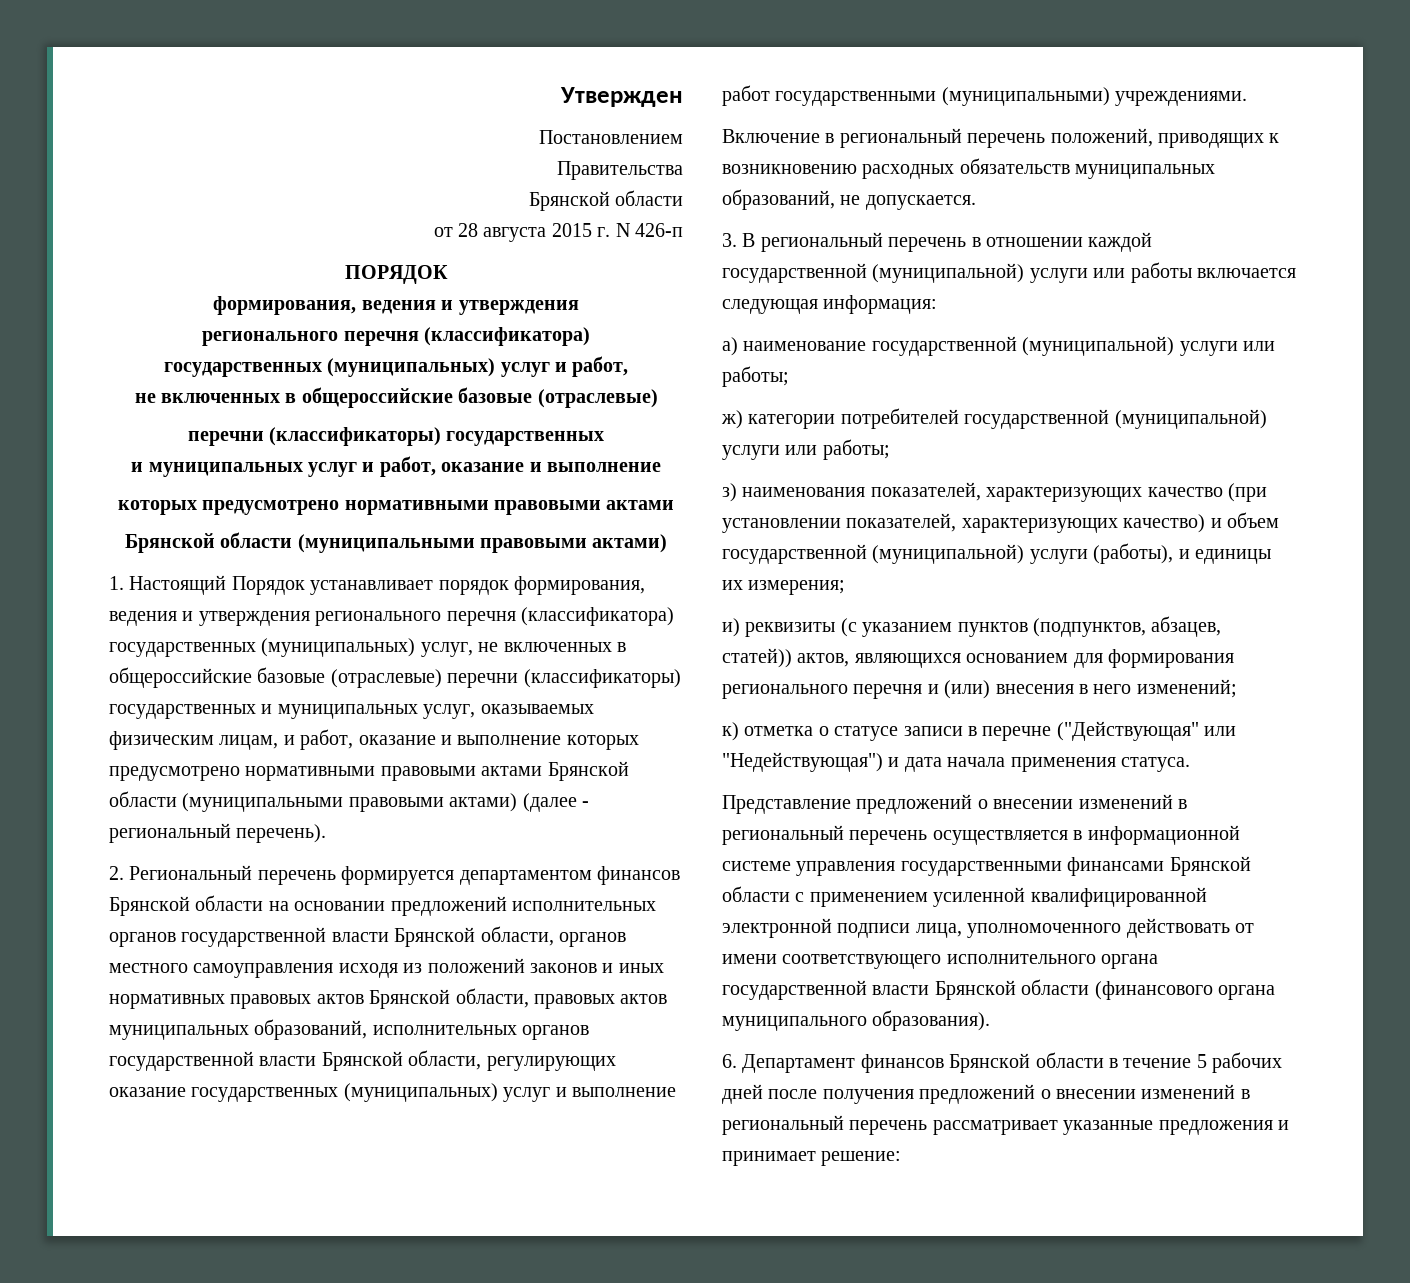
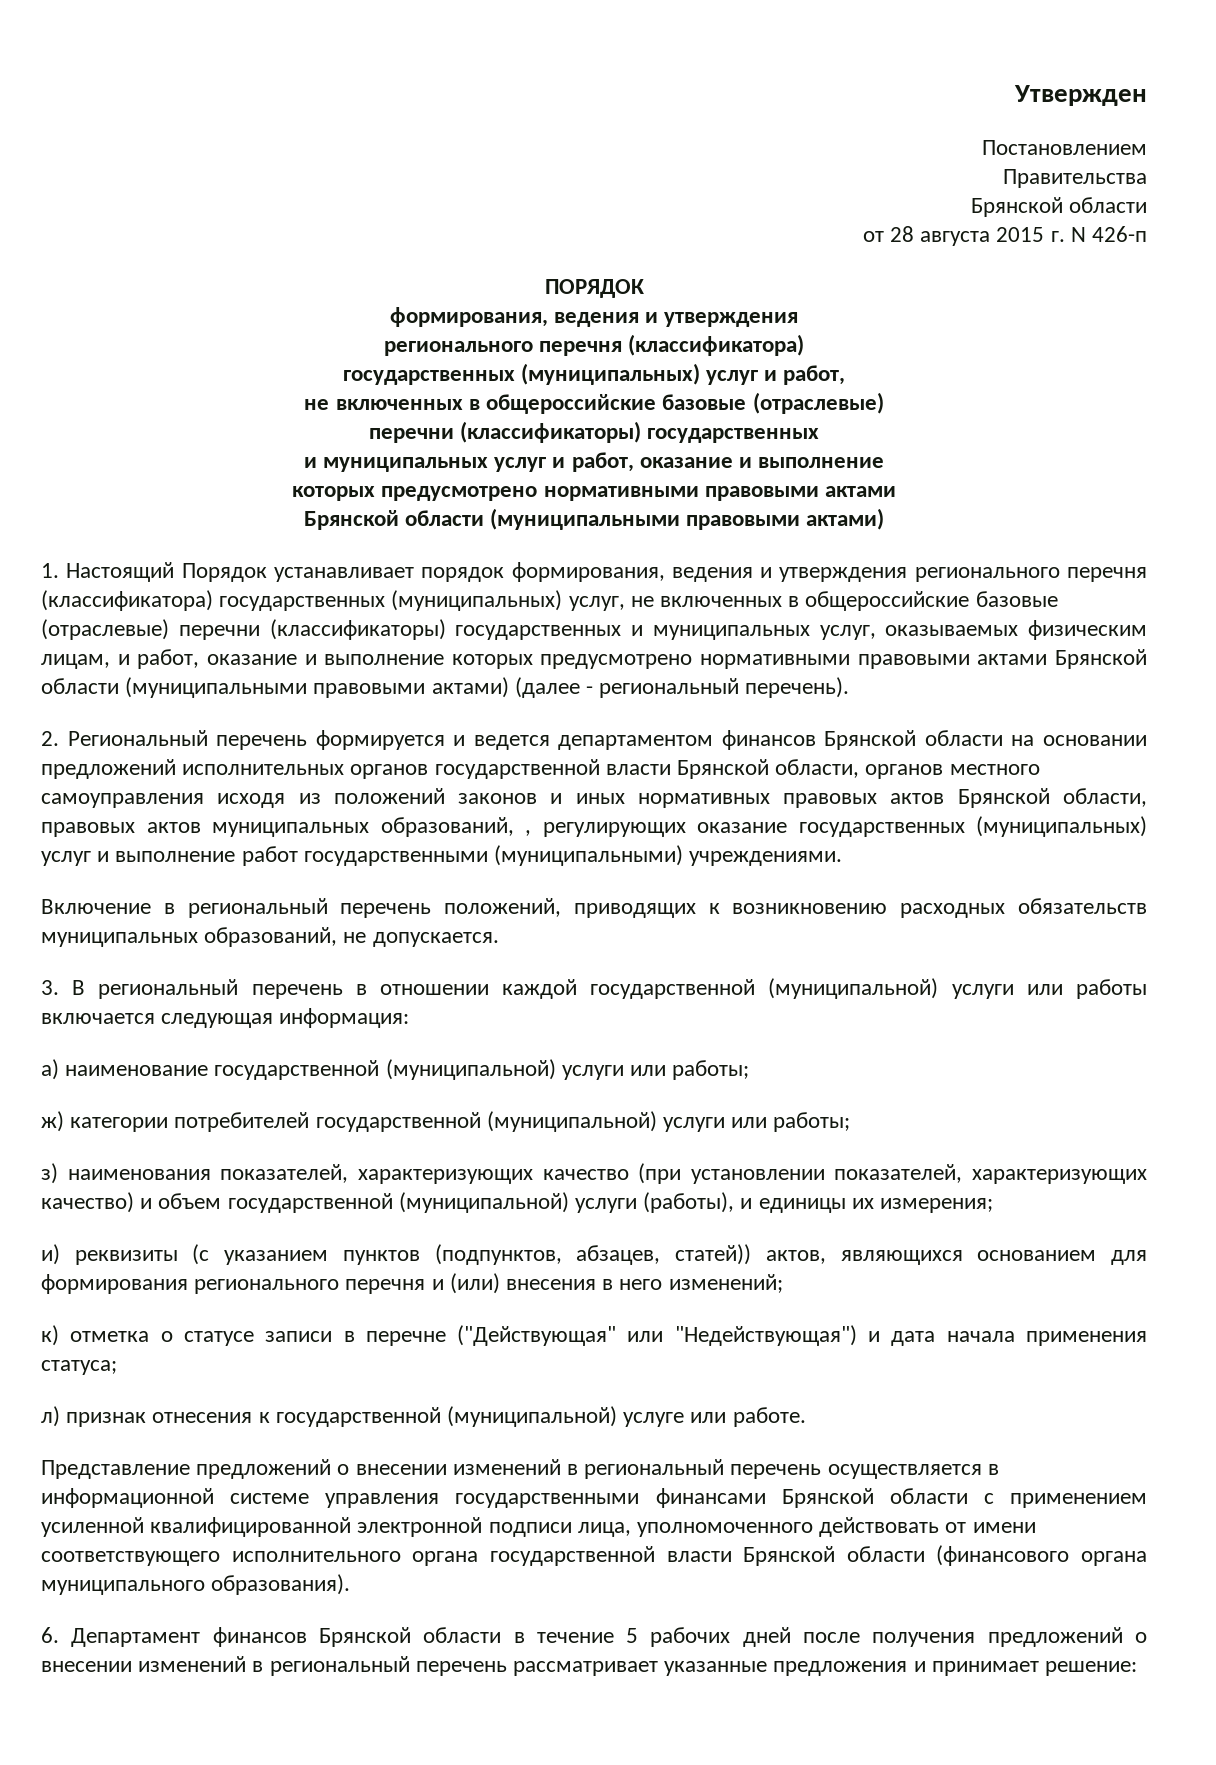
(455, 875) none -> [453,735,550,750] и ведется
[372,1025,590,1040] [109,1050,482,1071] исполнительных органов государственной власти Брянской области, -> [525,830,531,836] ,
[1121,757,1190,772] статуса. -> [41,1360,117,1375] [41,1406,806,1427] статуса; // л) признак отнесения к государственной (муниципальной) услуге или работе.

